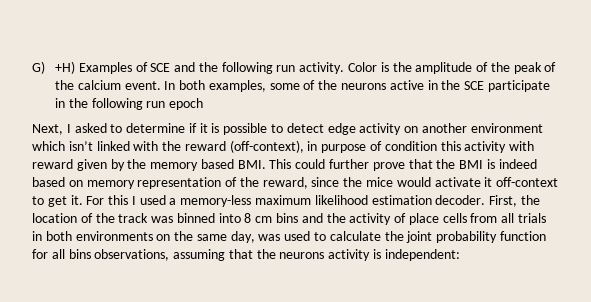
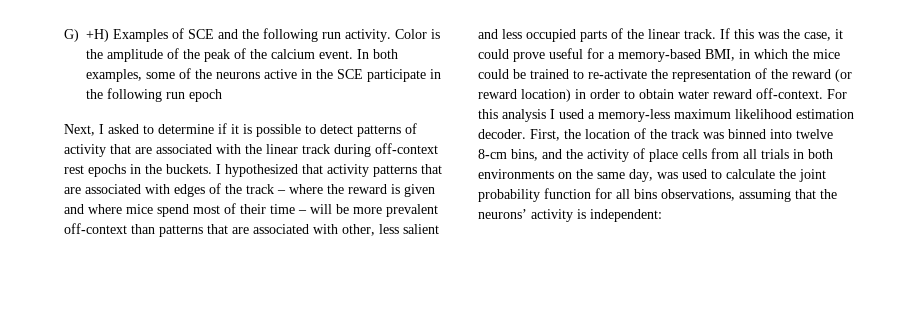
[327,123,543,135] [32,140,535,153] [32,159,537,171] [32,177,559,189] [32,195,83,207] edge activity on another environment which isn’t linked with the reward (off-context), in purpose of condition this activity with reward given by the memory based BMI. This could further prove that the BMI is indeed based on memory representation of the reward, since the mice would activate it off-context to get it. -> [357,123,417,137] [64,143,438,157] [64,164,442,177] [64,183,435,197] [64,203,438,217] [64,223,439,237] [478,28,843,42] [478,48,840,62] [478,68,852,82] [478,88,823,102] patterns of activity that are associated with the linear track during off-context rest epochs in the buckets. I hypothesized that activity patterns that are associated with edges of the track – where the reward is given and where mice spend most of their time – will be more prevalent off-context than patterns that are associated with other, less salient and less occupied parts of the linear track. If this was the case, it could prove useful for a memory-based BMI, in which the mice could be trained to re-activate the representation of the reward (or reward location) in order to obtain water reward off-context.
(129, 200) none -> [502,109,546,122] analysis
[244,213,299,223] 8 cm bins -> [796,129,833,139] [478,149,538,161] twelve 8-cm bins,
[279,252,325,259] neurons -> [478,209,527,219] neurons’

